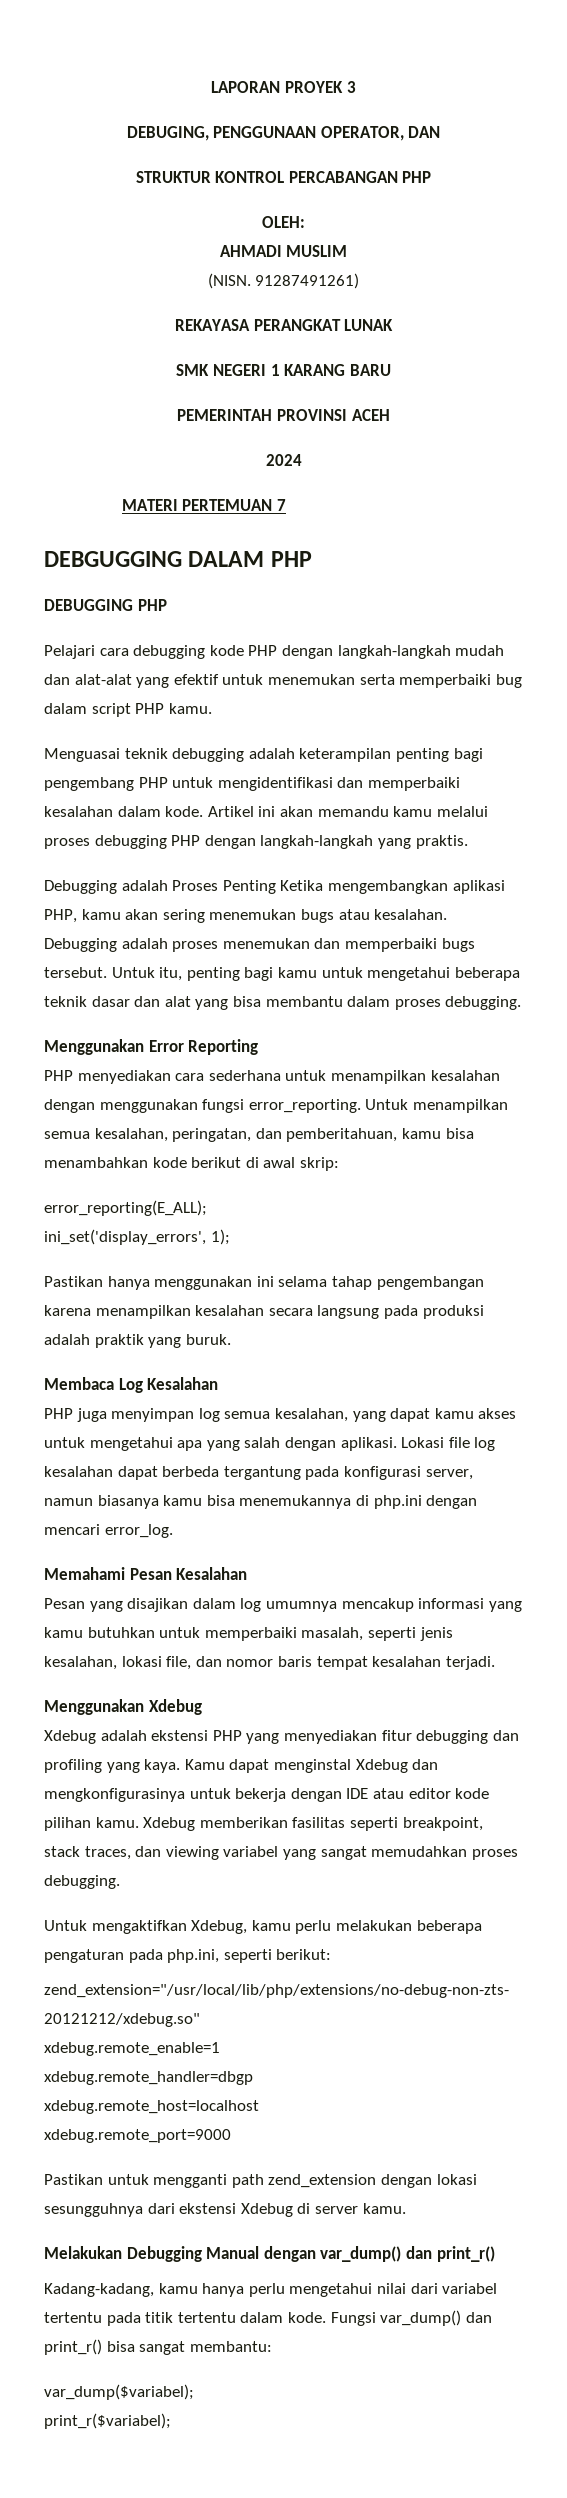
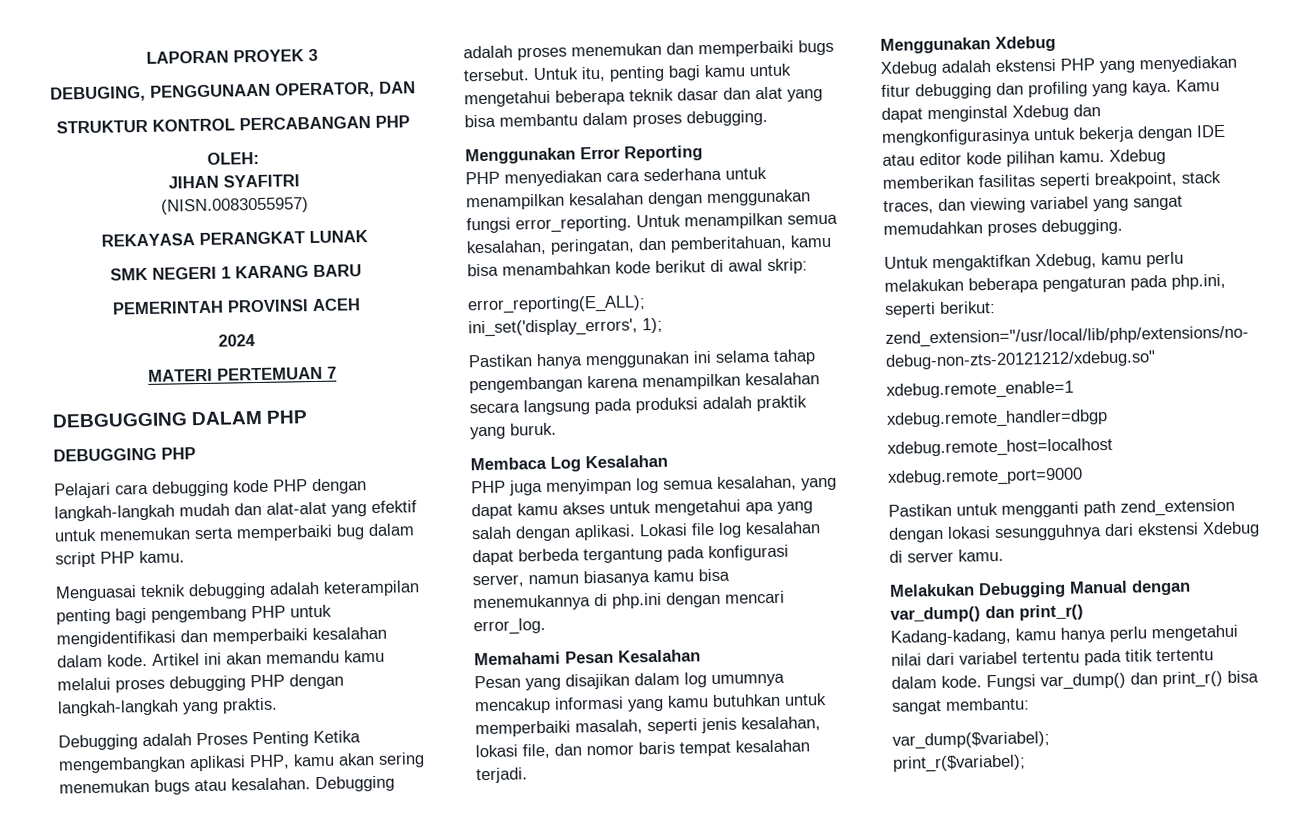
[219,245,348,257] [207,273,360,289] AHMADI MUSLIM // (NISN. 91287491261) -> [167,174,300,189] [160,197,309,215] JIHAN SYAFITRI // (NISN.0083055957)

